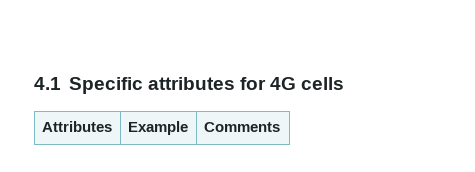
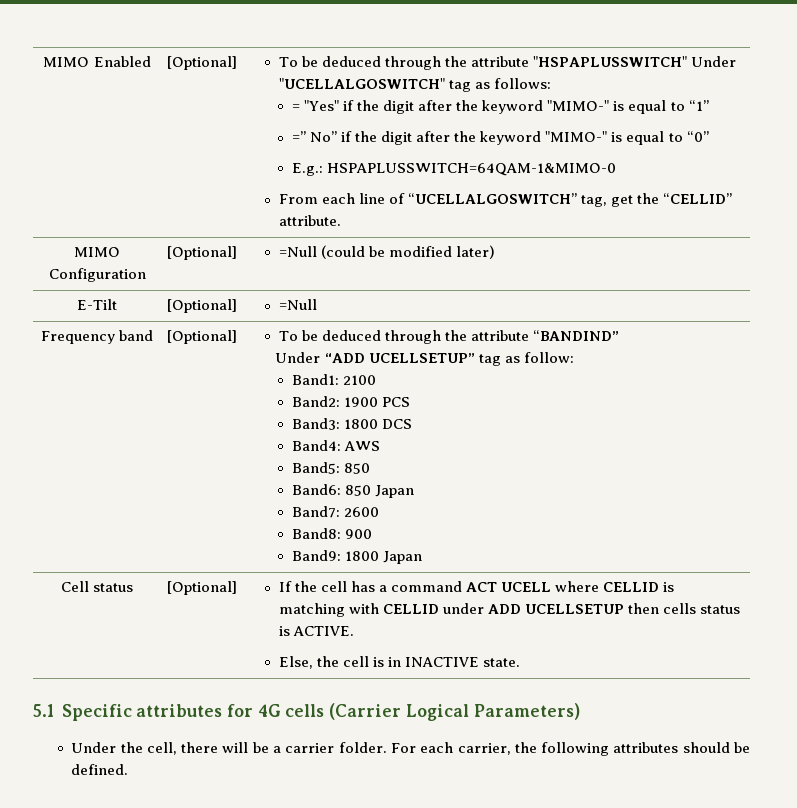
[34,77,61,90] 4.1 -> [43,56,151,67] [167,56,237,70] [278,56,737,70] [278,78,552,92] [291,100,709,114] [291,131,709,145] [291,163,617,176] [278,193,733,207] [278,215,341,226] [74,247,120,257] [48,268,146,282] [167,246,237,260] [278,245,496,259] [77,299,117,310] [167,299,237,313] [278,299,317,310] [40,330,154,344] [167,330,237,344] [278,330,620,344] [275,352,574,366] [291,374,377,385] [291,396,411,407] [291,418,413,430] [291,440,381,451] [291,462,371,474] [291,484,415,498] [291,506,380,518] [291,528,373,539] [291,550,423,564] [60,581,134,592] [167,581,237,595] [278,581,675,592] [278,603,741,617] [278,626,354,636] [278,656,521,669] [33,704,54,717] MIMO Enabled | [Optional] | To be deduced through the attribute "HSPAPLUSSWITCH" Under "UCELLALGOSWITCH" tag as follows: // = "Yes" if the digit after the keyword "MIMO-" is equal to “1” // =” No” if the digit after the keyword "MIMO-" is equal to “0” // E.g.: HSPAPLUSSWITCH=64QAM-1&MIMO-0 // From each line of “UCELLALGOSWITCH” tag, get the “CELLID” attribute. // MIMO Configuration | [Optional] | =Null (could be modified later) // E-Tilt | [Optional] | =Null // Frequency band | [Optional] | To be deduced through the attribute “BANDIND” // Under “ADD UCELLSETUP” tag as follow: // Band1: 2100 // Band2: 1900 PCS // Band3: 1800 DCS // Band4: AWS // Band5: 850 // Band6: 850 Japan // Band7: 2600 // Band8: 900 // Band9: 1800 Japan // Cell status | [Optional] | If the cell has a command ACT UCELL where CELLID is matching with CELLID under ADD UCELLSETUP then cells status is ACTIVE. // Else, the cell is in INACTIVE state. // 5.1
[41,121,112,132] [127,121,188,135] [203,122,280,132] // Attributes | Example | Comments -> [329,703,580,721] [71,742,750,756] [71,764,129,775] (Carrier Logical Parameters) // Under the cell, there will be a carrier folder. For each carrier, the following attributes should be defined.

